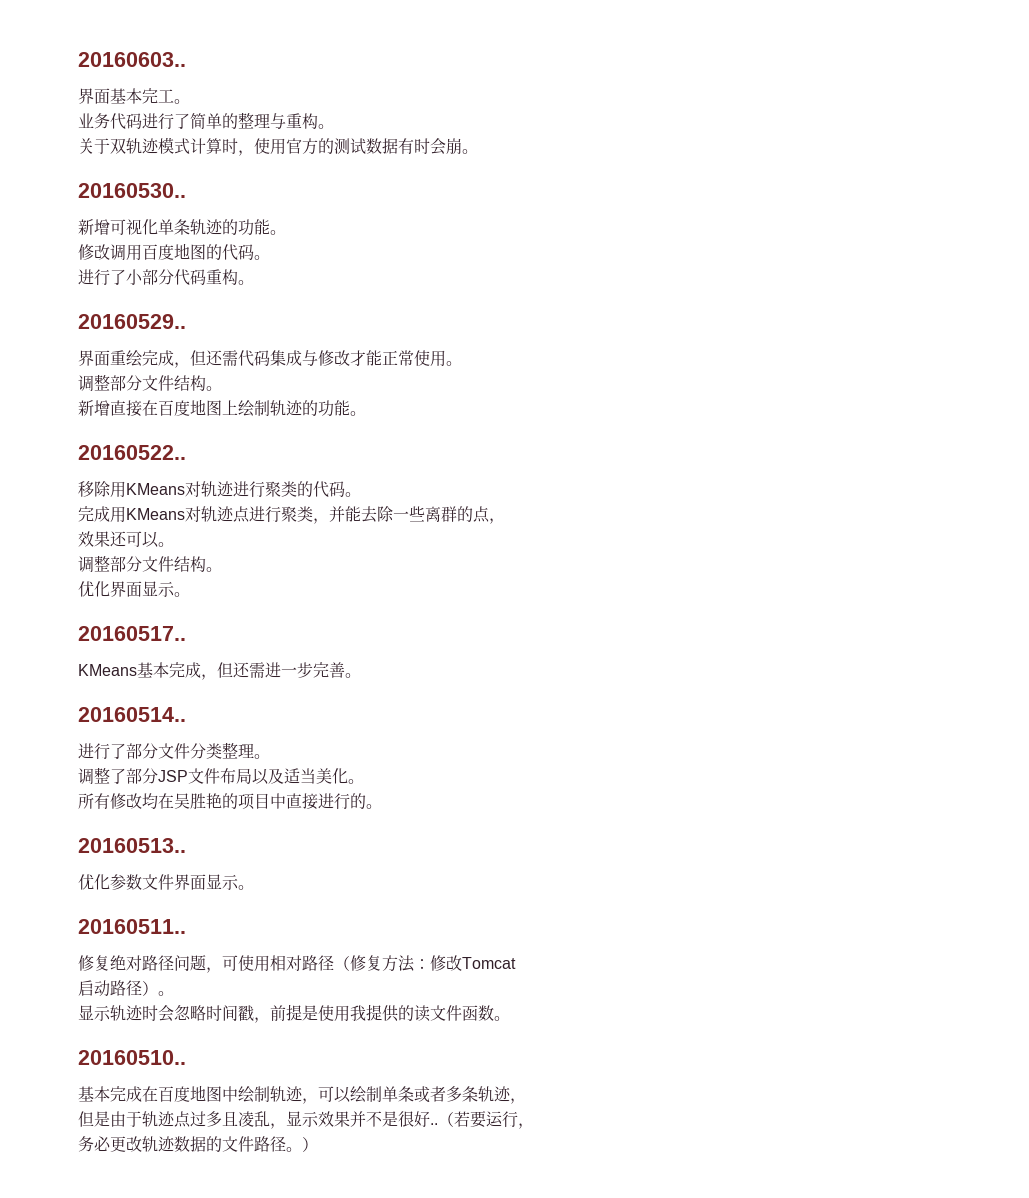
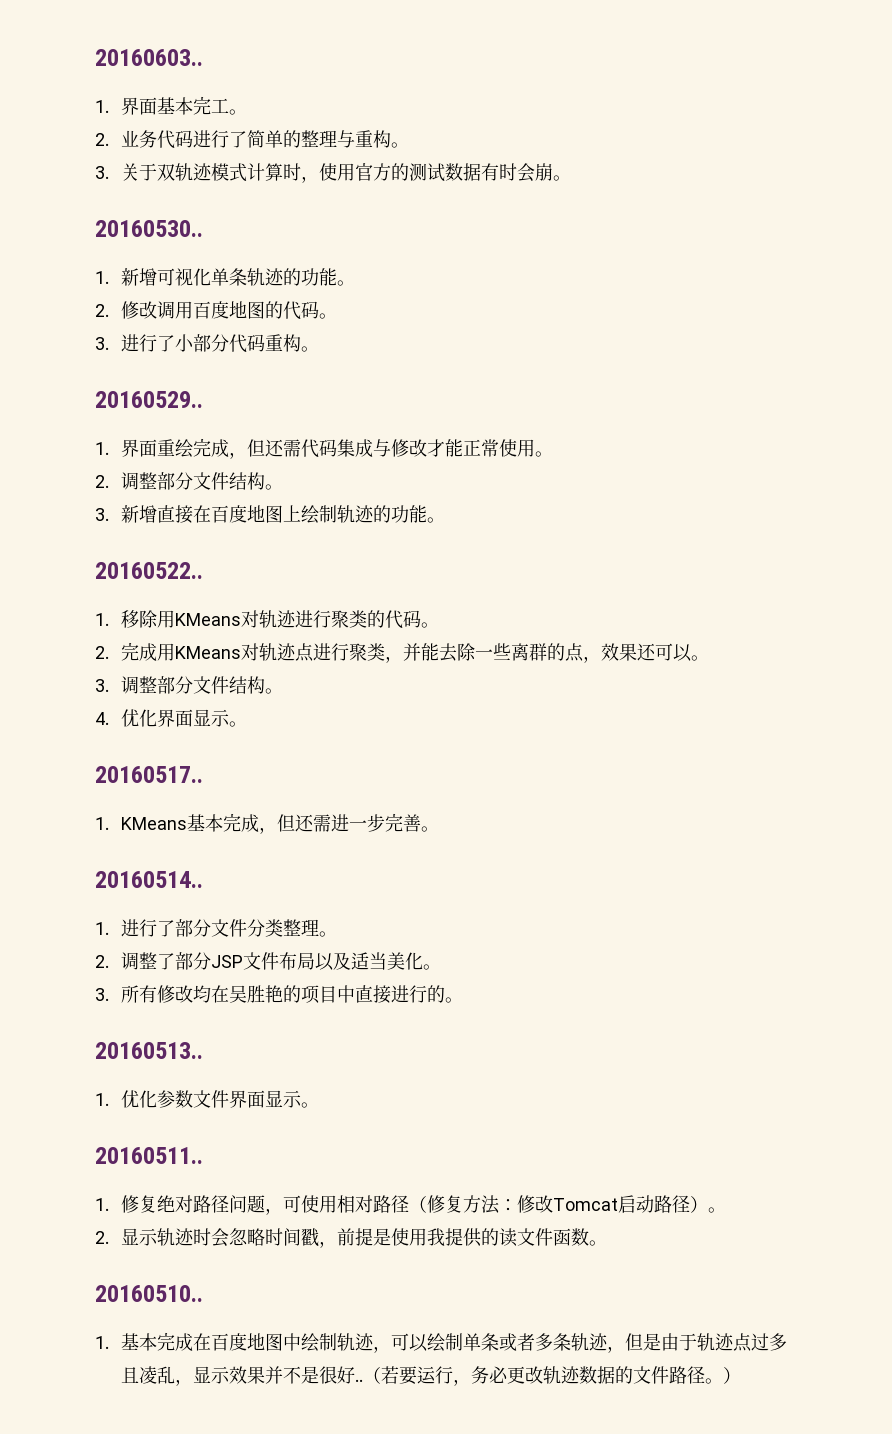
(186, 59) none -> [95,100,109,113] 1.
(190, 101) none -> [95,133,109,146] 2.
(334, 126) none -> [95,166,109,179] 3.
(186, 190) none -> [95,271,109,284] 1.
(286, 232) none -> [95,304,109,317] 2.
(270, 257) none -> [95,337,109,350] 3.
(186, 321) none -> [95,442,109,455] 1.
[78,374,222,392] 调整部分文件结构。 // -> [95,472,283,490] [95,508,109,521] 2.调整部分文件结构。 // 3.
(186, 452) none -> [95,613,109,626] 1.
(361, 494) none -> [95,646,109,659] 2.
(505, 521) // -> (601, 659) none
[78,555,222,573] 调整部分文件结构。 // -> [95,676,283,694] [95,712,109,725] 3.调整部分文件结构。 // 4.
(186, 633) none -> [95,817,109,830] 1.
(186, 714) none -> [95,922,109,935] 1.
(270, 756) none -> [95,955,109,968] 2.
(364, 781) none -> [95,988,109,1001] 3.
(186, 845) none -> [95,1093,109,1106] 1.
(186, 926) none -> [95,1198,109,1211] 1.
(516, 963) // -> (618, 1204) none
(174, 993) none -> [95,1231,109,1244] 2.
(186, 1057) none -> [95,1336,109,1349] 1.
(526, 1101) // -> (625, 1349) none
(534, 1126) // -> (471, 1382) none

